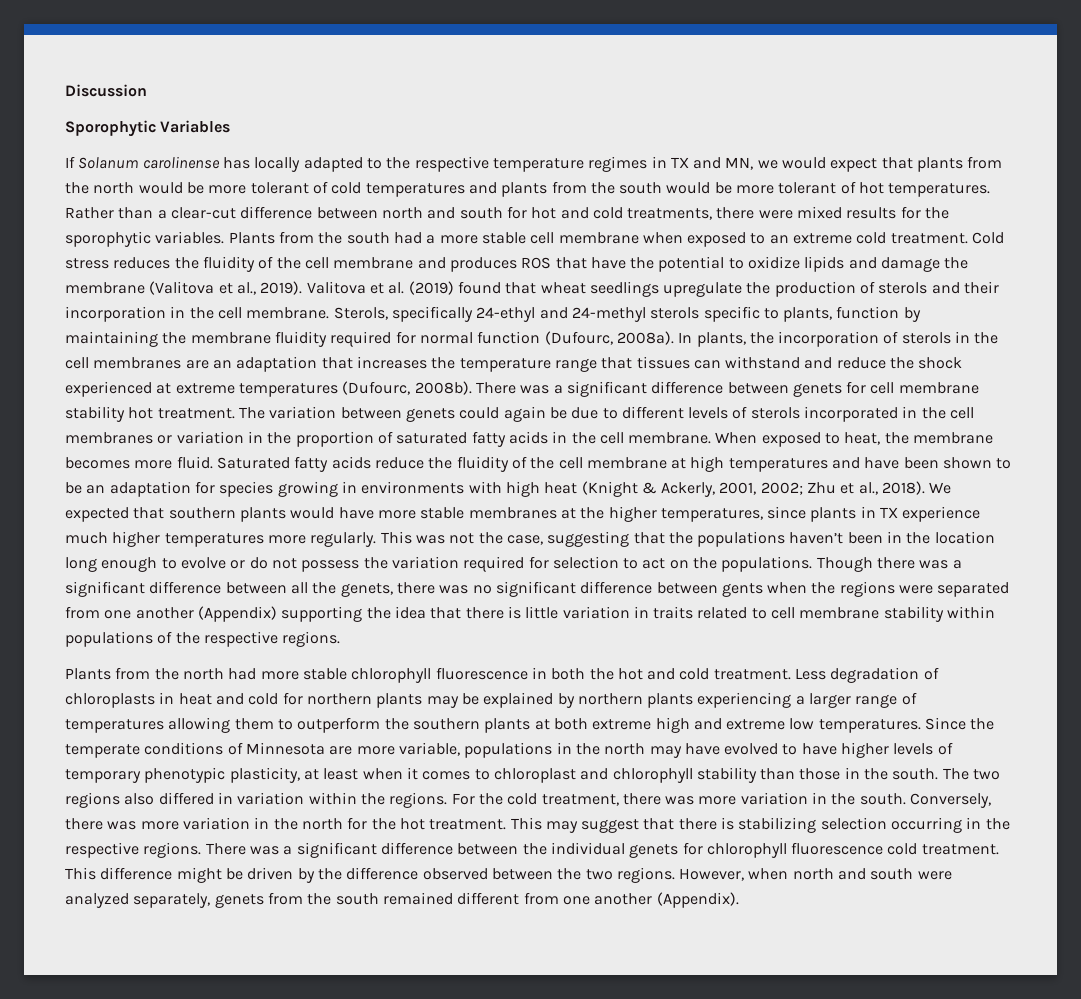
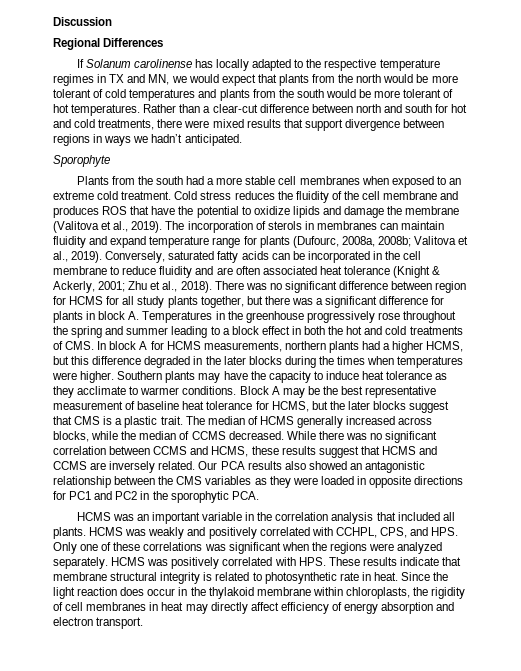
[65,120,231,137] Sporophytic Variables -> [53,38,164,50] Regional Differences
[900,206,950,219] [65,231,225,247] for the sporophytic variables. -> [283,119,445,131] [53,134,242,146] [53,155,110,167] that support divergence between regions in ways we hadn’t anticipated. // Sporophyte //
[558,232,639,244] membrane -> [299,176,360,185] membranes
[306,281,1000,297] [65,306,921,322] [65,331,999,347] [65,356,963,372] [65,381,979,397] [65,406,975,422] [65,431,994,447] [65,456,1012,472] [65,481,578,497] Valitova et al. (2019) found that wheat seedlings upregulate the production of sterols and their incorporation in the cell membrane. Sterols, specifically 24-ethyl and 24-methyl sterols specific to plants, function by maintaining the membrane fluidity required for normal function (Dufourc, 2008a). In plants, the incorporation of sterols in the cell membranes are an adaptation that increases the temperature range that tissues can withstand and reduce the shock experienced at extreme temperatures (Dufourc, 2008b). There was a significant difference between genets for cell membrane stability hot treatment. The variation between genets could again be due to different levels of sterols incorporated in the cell membranes or variation in the proportion of saturated fatty acids in the cell membrane. When exposed to heat, the membrane becomes more fluid. Saturated fatty acids reduce the fluidity of the cell membrane at high temperatures and have been shown to be an adaptation for species growing in environments with high heat -> [165,221,445,233] [53,236,469,248] [53,251,422,263] [53,266,390,278] The incorporation of sterols in membranes can maintain fluidity and expand temperature range for plants (Dufourc, 2008a, 2008b; Valitova et al., 2019). Conversely, saturated fatty acids can be incorporated in the cell membrane to reduce fluidity and are often associated heat tolerance
[719,482,803,495] 2001, 2002; -> [98,281,126,292] 2001;
[929,482,952,494] [65,506,981,522] [65,531,995,547] [65,556,873,572] We expected that southern plants would have more stable membranes at the higher temperatures, since plants in TX experience much higher temperatures more regularly. This was not the case, suggesting that the populations haven’t been in the location long enough to evolve or do not possess the variation required for selection to act on the populations. Though -> [214,281,467,293] [53,296,263,308] There was no significant difference between region for HCMS for all study plants together, but
[225,581,1010,597] [65,606,996,622] [65,631,341,647] [65,667,528,683] between all the genets, there was no significant difference between gents when the regions were separated from one another (Appendix) supporting the idea that there is little variation in traits related to cell membrane stability within populations of the respective regions. // Plants from the north had more stable chlorophyll fluorescence -> [431,296,445,305] [53,311,457,323] [53,326,290,338] for plants in block A. Temperatures in the greenhouse progressively rose throughout the spring and summer leading to a block effect
[713,667,939,683] [65,692,917,708] [65,717,995,733] [65,742,953,758] [65,767,1001,783] [65,792,992,808] [65,817,1010,833] [65,842,999,858] [65,867,952,883] [65,892,739,908] treatment. Less degradation of chloroplasts in heat and cold for northern plants may be explained by northern plants experiencing a larger range of temperatures allowing them to outperform the southern plants at both extreme high and extreme low temperatures. Since the temperate conditions of Minnesota are more variable, populations in the north may have evolved to have higher levels of temporary phenotypic plasticity, at least when it comes to chloroplast and chlorophyll stability than those in the south. The two regions also differed in variation within the regions. For the cold treatment, there was more variation in the south. Conversely, there was more variation in the north for the hot treatment. This may suggest that there is stabilizing selection occurring in the respective regions. There was a significant difference between the individual genets for chlorophyll fluorescence cold treatment. This difference might be driven by the difference observed between the two regions. However, when north and south were analyzed separately, genets from the south remained different from one another (Appendix). -> [409,326,463,335] [53,341,464,353] [53,356,464,368] [52,371,448,383] [53,386,437,398] [53,401,450,413] [53,416,433,428] [53,431,438,443] [53,446,438,458] [53,461,426,473] [53,476,464,488] [53,491,259,503] [76,512,455,524] [53,527,459,539] [53,542,443,554] [53,557,462,569] [53,572,449,584] [53,587,466,599] [53,602,455,614] [53,617,144,629] treatments of CMS. In block A for HCMS measurements, northern plants had a higher HCMS, but this difference degraded in the later blocks during the times when temperatures were higher. Southern plants may have the capacity to induce heat tolerance as they acclimate to warmer conditions. Block A may be the best representative measurement of baseline heat tolerance for HCMS, but the later blocks suggest that CMS is a plastic trait. The median of HCMS generally increased across blocks, while the median of CCMS decreased. While there was no significant correlation between CCMS and HCMS, these results suggest that HCMS and CCMS are inversely related. Our PCA results also showed an antagonistic relationship between the CMS variables as they were loaded in opposite directions for PC1 and PC2 in the sporophytic PCA. // HCMS was an important variable in the correlation analysis that included all plants. HCMS was weakly and positively correlated with CCHPL, CPS, and HPS. Only one of these correlations was significant when the regions were analyzed separately. HCMS was positively correlated with HPS. These results indicate that membrane structural integrity is related to photosynthetic rate in heat. Since the light reaction does occur in the thylakoid membrane within chloroplasts, the rigidity of cell membranes in heat may directly affect efficiency of energy absorption and electron transport.

